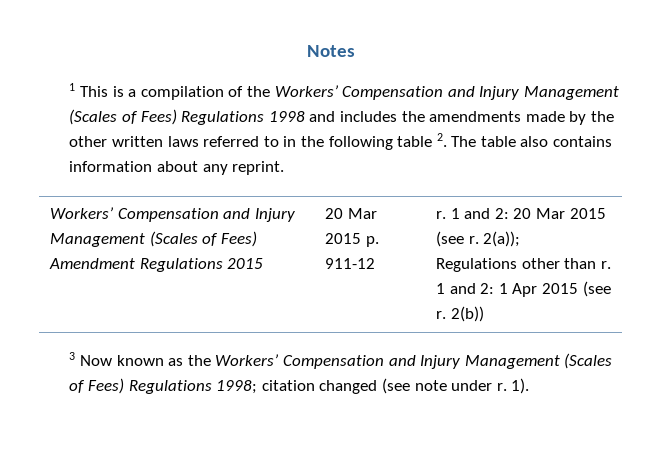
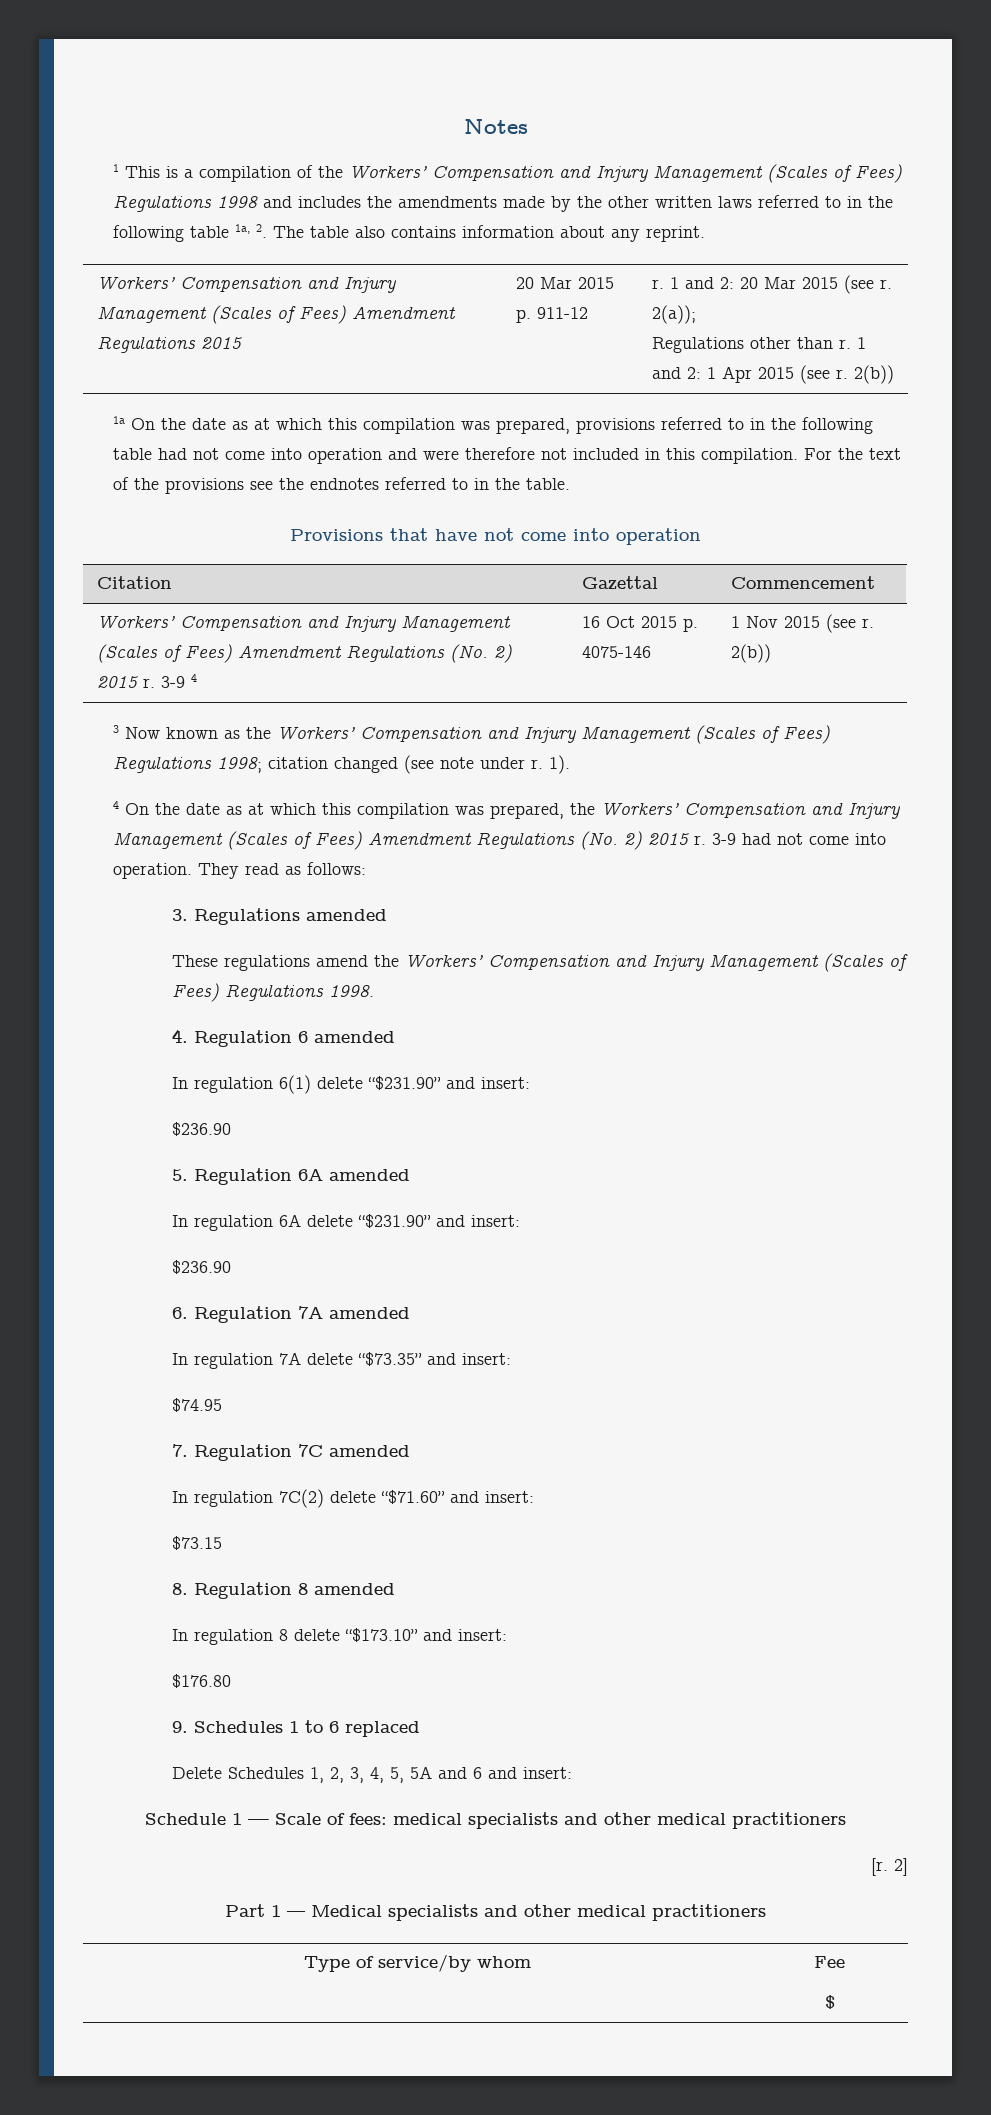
(433, 141) none -> [234,224,250,234] 1a,
(484, 314) none -> [112,416,873,434] [112,447,901,464] [112,477,570,494] [290,528,701,545] [96,576,172,589] [581,576,658,591] [730,576,875,589] [96,615,511,632] [96,644,512,663] [96,674,197,688] [581,616,698,632] [581,646,651,658] [730,614,874,633] [730,644,771,663] // 1a On the date as at which this compilation was prepared, provisions referred to in the following table had not come into operation and were therefore not included in this compilation. For the text of the provisions see the endnotes referred to in the table. // Provisions that have not come into operation // Citation | Gazettal | Commencement // Workers’ Compensation and Injury Management (Scales of Fees) Amendment Regulations (No. 2) 2015 r. 3-9 4 | 16 Oct 2015 p. 4075-146 | 1 Nov 2015 (see r. 2(b))
(530, 386) none -> [112,801,900,819] [112,831,886,850] [112,862,366,879] [172,908,388,925] [172,953,909,972] [172,983,375,1002] [172,1029,396,1047] [172,1075,531,1094] [172,1122,232,1136] [172,1168,411,1185] [172,1214,521,1231] [172,1260,232,1274] [172,1306,411,1323] [172,1352,512,1369] [172,1398,223,1412] [172,1444,411,1461] [172,1489,535,1508] [172,1536,223,1550] [172,1582,396,1599] [172,1628,508,1645] [172,1674,232,1688] [172,1720,421,1737] [172,1766,573,1783] [145,1812,846,1829] [871,1858,908,1876] [225,1904,766,1921] [304,1954,531,1972] [814,1956,845,1968] [824,1995,835,2009] // 4 On the date as at which this compilation was prepared, the Workers’ Compensation and Injury Management (Scales of Fees) Amendment Regulations (No. 2) 2015 r. 3-9 had not come into operation. They read as follows: // 3. Regulations amended // These regulations amend the Workers’ Compensation and Injury Management (Scales of Fees) Regulations 1998. // 4. Regulation 6 amended // In regulation 6(1) delete “$231.90” and insert: // $236.90 // 5. Regulation 6A amended // In regulation 6A delete “$231.90” and insert: // $236.90 // 6. Regulation 7A amended // In regulation 7A delete “$73.35” and insert: // $74.95 // 7. Regulation 7C amended // In regulation 7C(2) delete “$71.60” and insert: // $73.15 // 8. Regulation 8 amended // In regulation 8 delete “$173.10” and insert: // $176.80 // 9. Schedules 1 to 6 replaced // Delete Schedules 1, 2, 3, 4, 5, 5A and 6 and insert: // Schedule 1 — Scale of fees: medical specialists and other medical practitioners // [r. 2] // Part 1 — Medical specialists and other medical practitioners // Type of service/by whom | Fee // $

